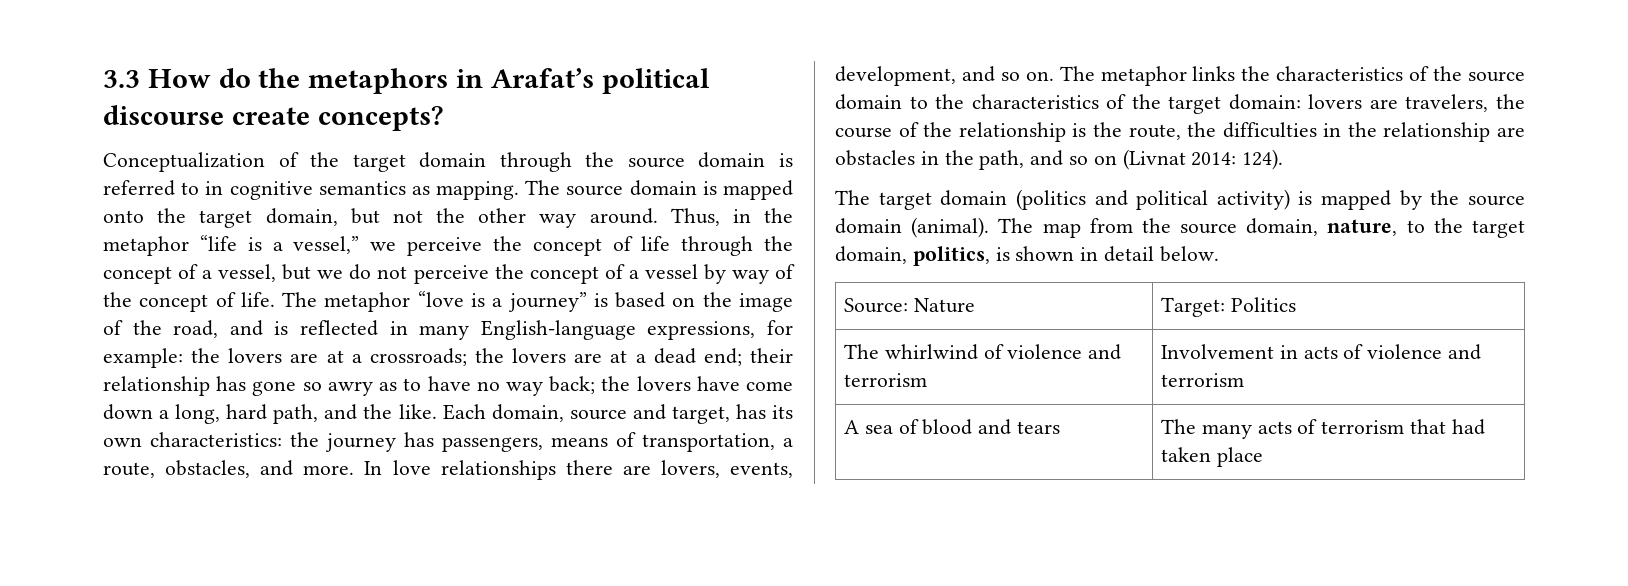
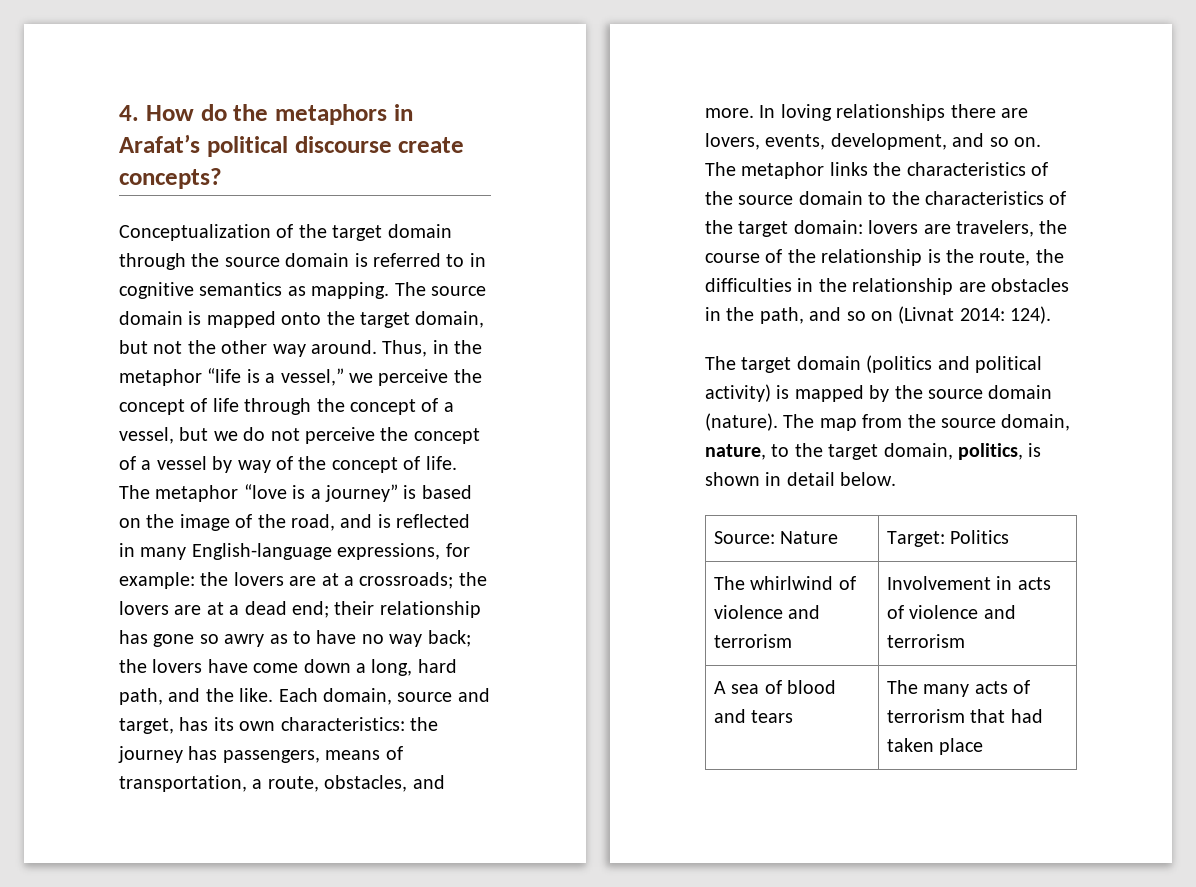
[103,70,140,88] 3.3 -> [119,105,139,121] 4.
[392,460,431,475] love -> [780,104,832,121] loving
[911,217,990,238] (animal). -> [705,413,778,431] (nature).

